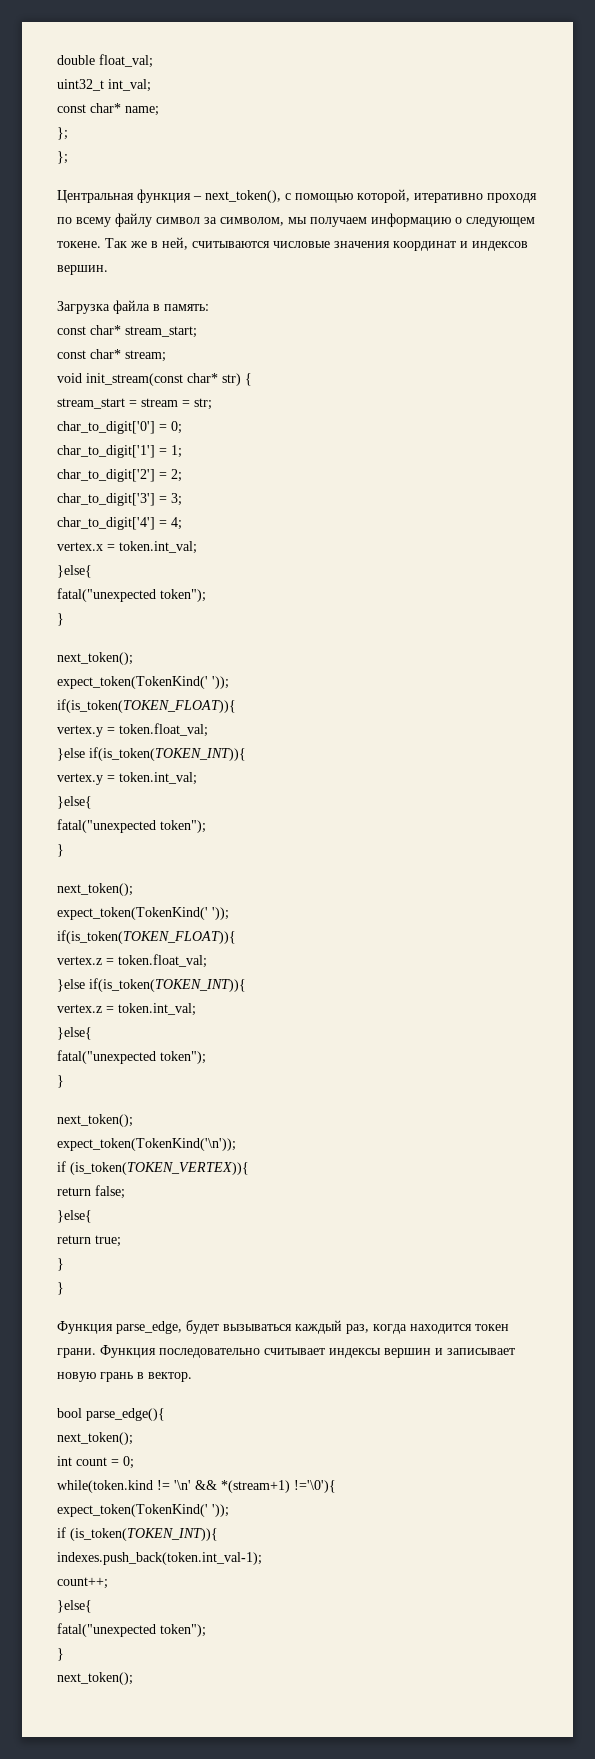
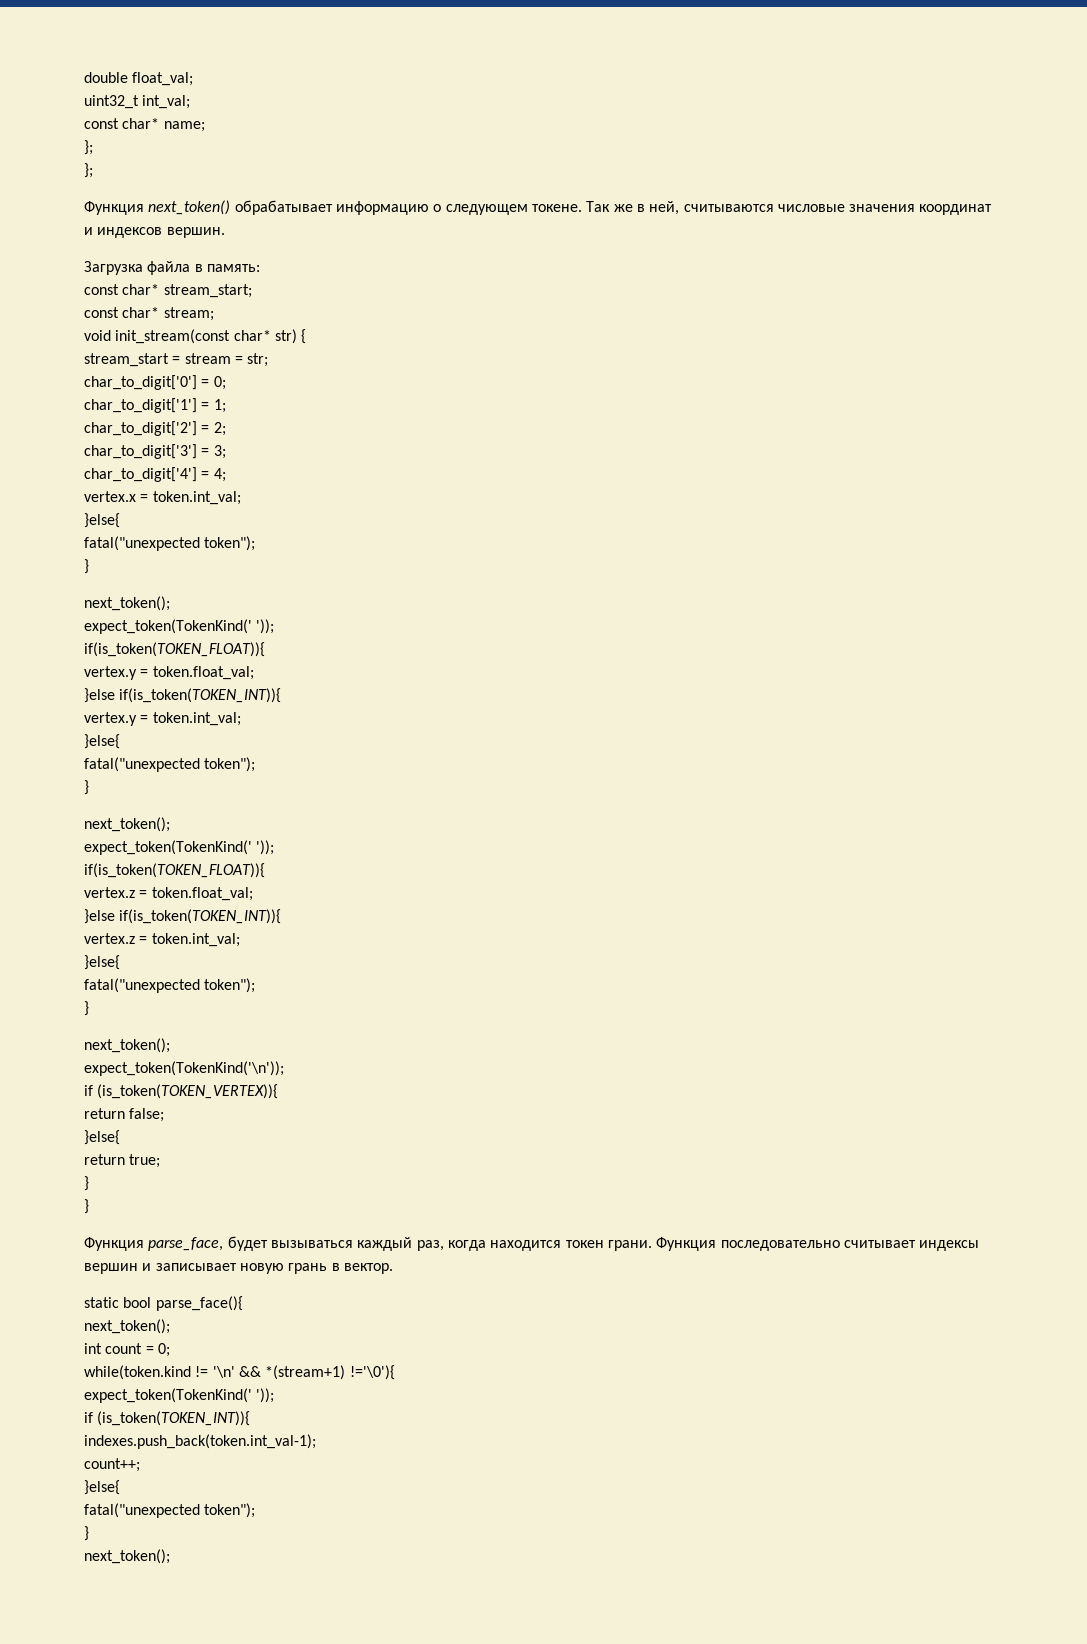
[57,189,537,203] [57,213,367,227] Центральная функция – next_token(), с помощью которой, итеративно проходя по всему файлу символ за символом, мы получаем -> [84,200,333,215] Функция next_token() обрабатывает
[116,1321,182,1334] parse_edge, -> [148,1237,224,1251] parse_face,
[57,1408,165,1421] bool parse_edge(){ -> [84,1296,243,1311] static bool parse_face(){

